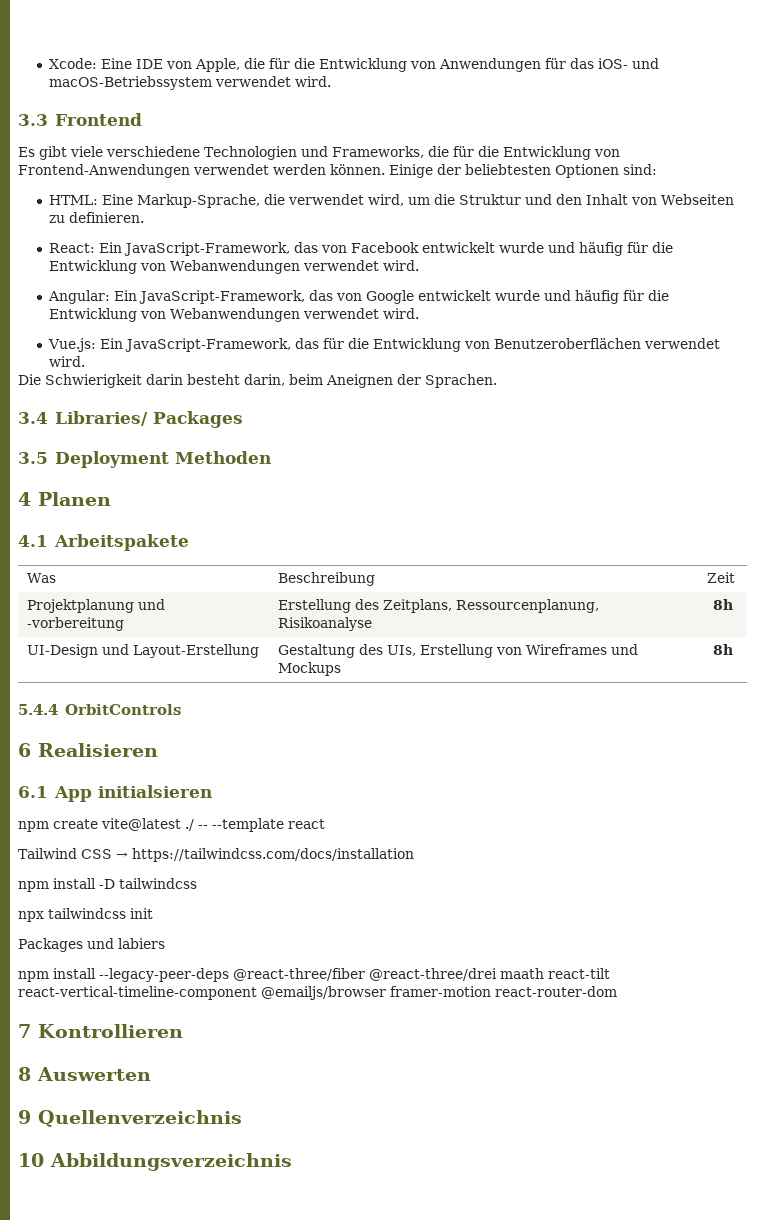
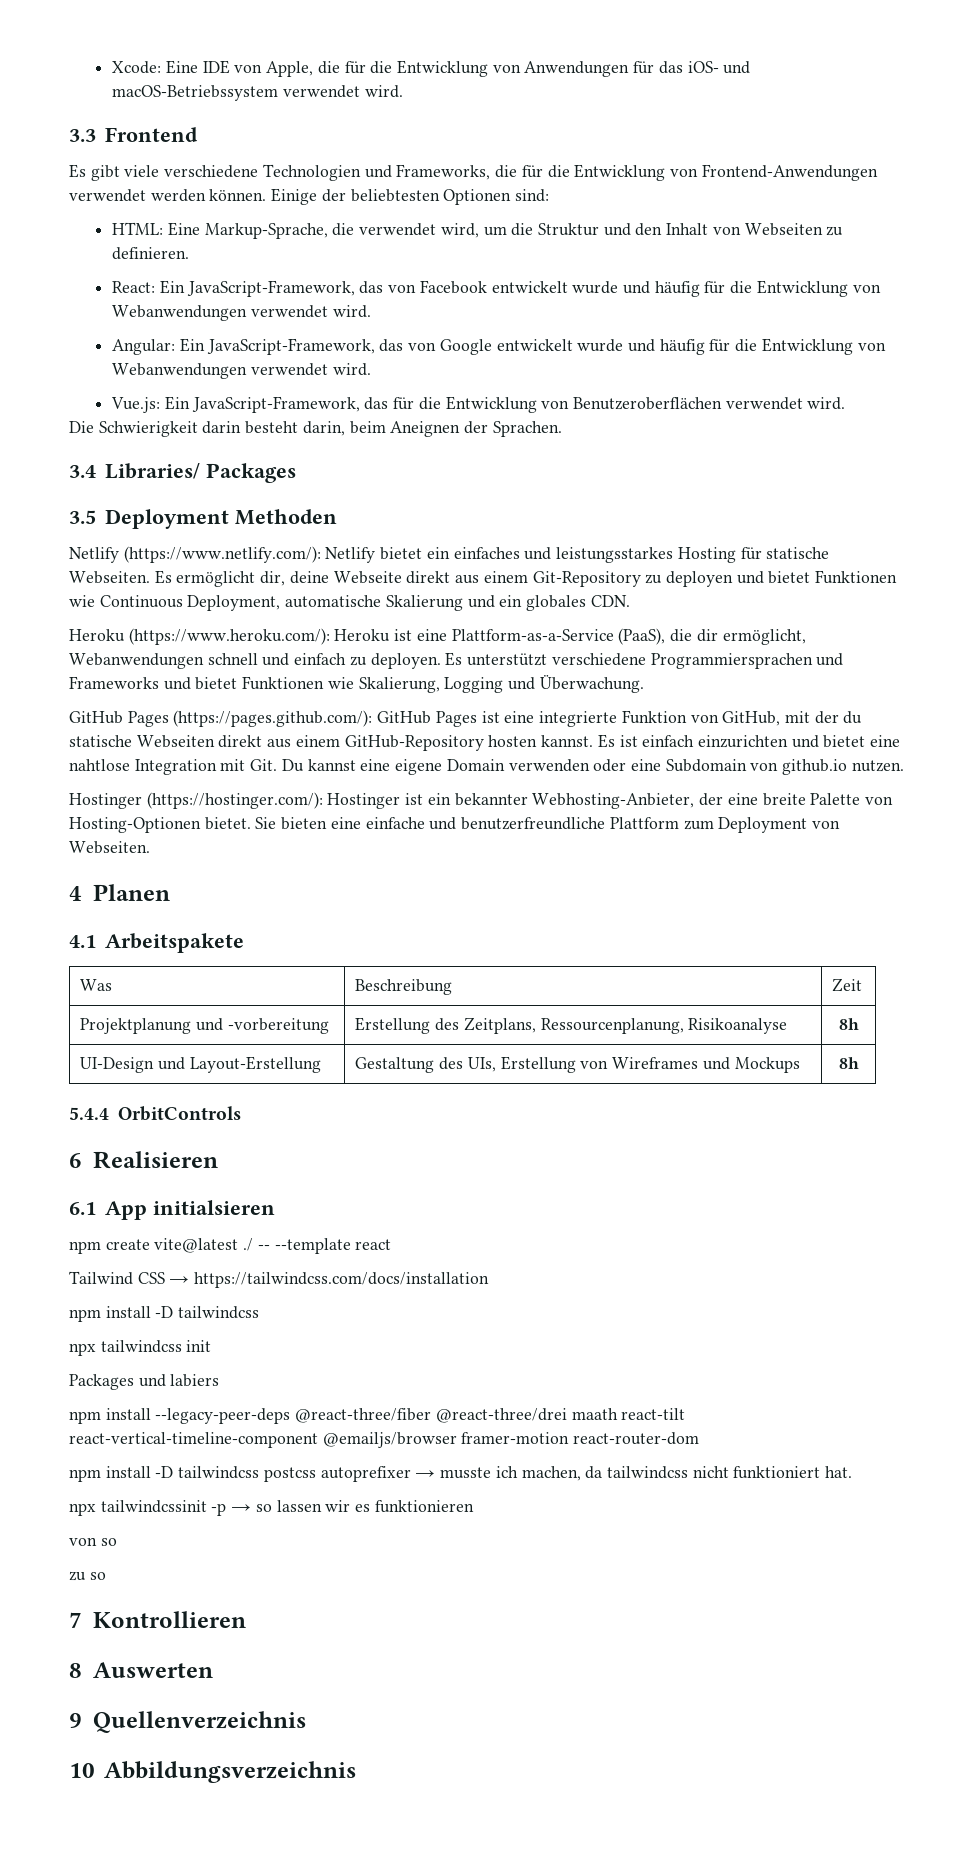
(271, 457) none -> [69,546,830,563] [69,570,898,587] [69,595,630,611] [69,628,806,645] [69,652,844,669] [69,675,644,693] [69,710,863,727] [69,734,901,751] [69,759,904,775] [69,792,893,809] [69,817,840,833] [69,841,150,854] // Netlify (https://www.netlify.com/): Netlify bietet ein einfaches und leistungsstarkes Hosting für statische Webseiten. Es ermöglicht dir, deine Webseite direkt aus einem Git-Repository zu deployen und bietet Funktionen wie Continuous Deployment, automatische Skalierung und ein globales CDN. // Heroku (https://www.heroku.com/): Heroku ist eine Plattform-as-a-Service (PaaS), die dir ermöglicht, Webanwendungen schnell und einfach zu deployen. Es unterstützt verschiedene Programmiersprachen und Frameworks und bietet Funktionen wie Skalierung, Logging und Überwachung. // GitHub Pages (https://pages.github.com/): GitHub Pages ist eine integrierte Funktion von GitHub, mit der du statische Webseiten direkt aus einem GitHub-Repository hosten kannst. Es ist einfach einzurichten und bietet eine nahtlose Integration mit Git. Du kannst eine eigene Domain verwenden oder eine Subdomain von github.io nutzen. // Hostinger (https://hostinger.com/): Hostinger ist ein bekannter Webhosting-Anbieter, der eine breite Palette von Hosting-Optionen bietet. Sie bieten eine einfache und benutzerfreundliche Plattform zum Deployment von Webseiten.
(617, 991) none -> [69,1466,853,1482] [69,1500,474,1516] [69,1537,117,1546] [69,1571,106,1581] // npm install -D tailwindcss postcss autoprefixer → musste ich machen, da tailwindcss nicht funktioniert hat. // npx tailwindcssinit -p → so lassen wir es funktionieren // von so // zu so

